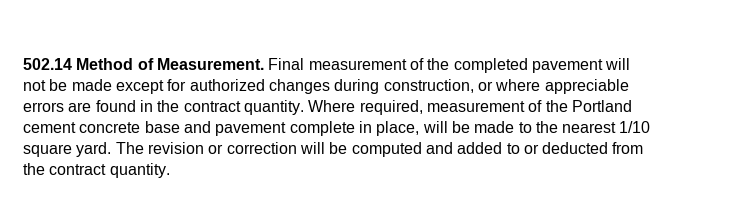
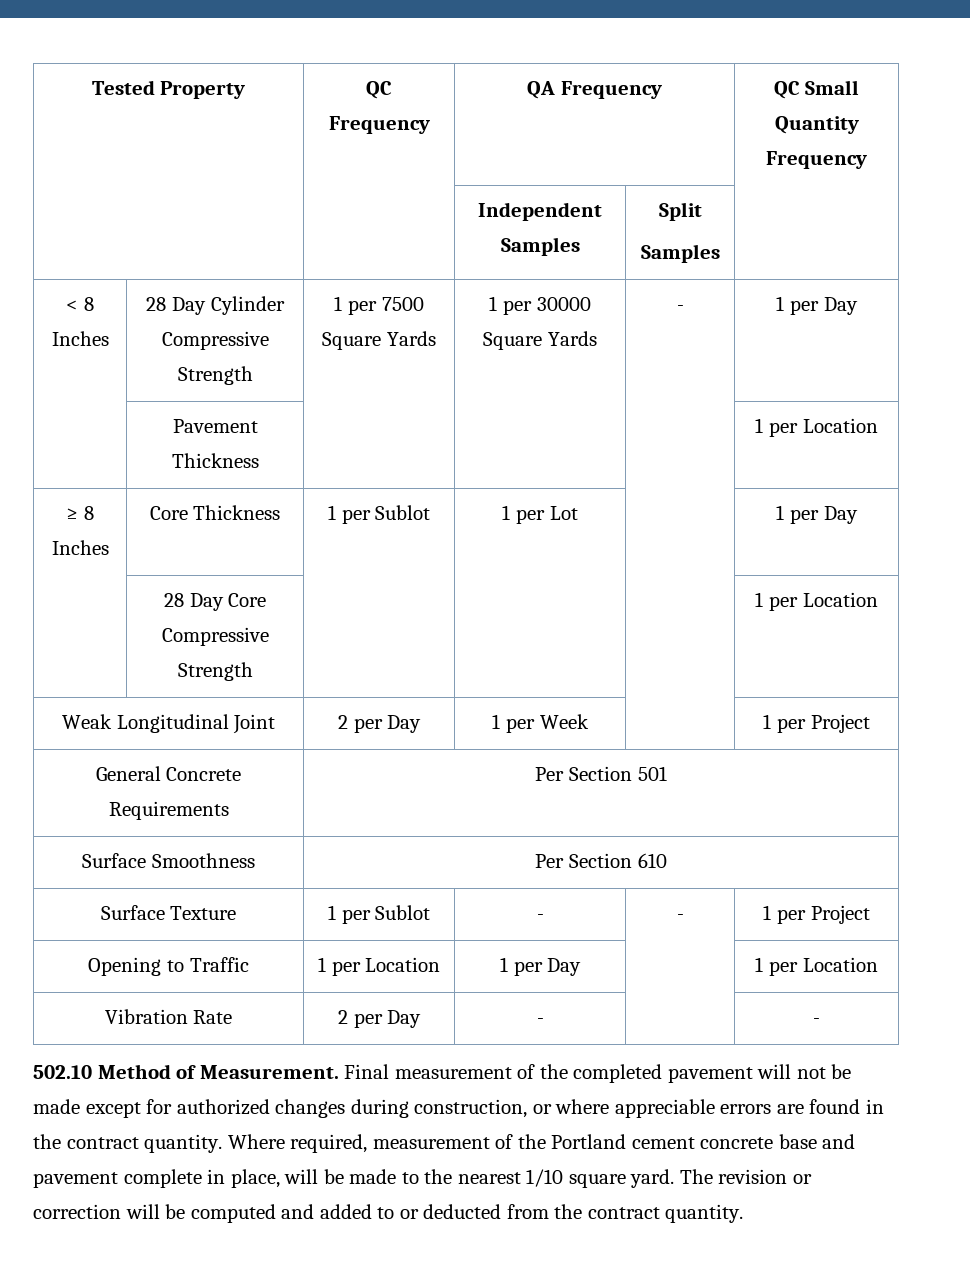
[23,58,72,70] 502.14 -> [91,80,246,99] [366,81,392,99] [328,116,430,134] [527,81,662,99] [773,80,860,99] [774,116,859,134] [766,151,867,169] [478,202,602,221] [500,237,580,256] [658,202,702,221] [640,244,720,263] [66,297,94,311] [51,331,109,346] [146,296,285,315] [161,331,269,350] [177,366,253,385] [334,296,424,315] [322,331,436,350] [489,296,591,315] [483,331,597,350] [676,305,684,311] [776,296,858,315] [172,419,258,433] [171,453,259,468] [755,418,878,437] [66,506,94,520] [51,540,109,555] [149,505,281,520] [327,505,431,524] [502,505,578,524] [776,505,858,524] [163,593,267,611] [161,627,269,646] [177,662,253,681] [755,592,878,611] [61,714,276,734] [337,715,422,733] [492,714,589,733] [763,714,870,733] [95,766,242,781] [108,801,229,820] [535,766,667,781] [82,853,255,868] [535,853,667,868] [100,905,237,920] [327,905,431,924] [536,914,544,920] [676,914,684,920] [763,905,870,924] [88,957,249,976] [317,957,441,976] [499,957,582,976] [755,957,878,976] [104,1009,233,1024] [337,1010,422,1028] [536,1018,544,1024] [813,1018,820,1024] [33,1065,92,1079] Tested Property | QC Frequency | QA Frequency | QC Small Quantity Frequency // | | Independent Samples | Split // Samples | // < 8 Inches | 28 Day Cylinder Compressive Strength | 1 per 7500 Square Yards | 1 per 30000 Square Yards | - | 1 per Day // | Pavement Thickness | | | | 1 per Location // ≥ 8 Inches | Core Thickness | 1 per Sublot | 1 per Lot | | 1 per Day // | 28 Day Core Compressive Strength | | | | 1 per Location // Weak Longitudinal Joint | 2 per Day | 1 per Week | | 1 per Project // General Concrete Requirements | Per Section 501 // Surface Smoothness | Per Section 610 // Surface Texture | 1 per Sublot | - | - | 1 per Project // Opening to Traffic | 1 per Location | 1 per Day | | 1 per Location // Vibration Rate | 2 per Day | - | | - // 502.10

